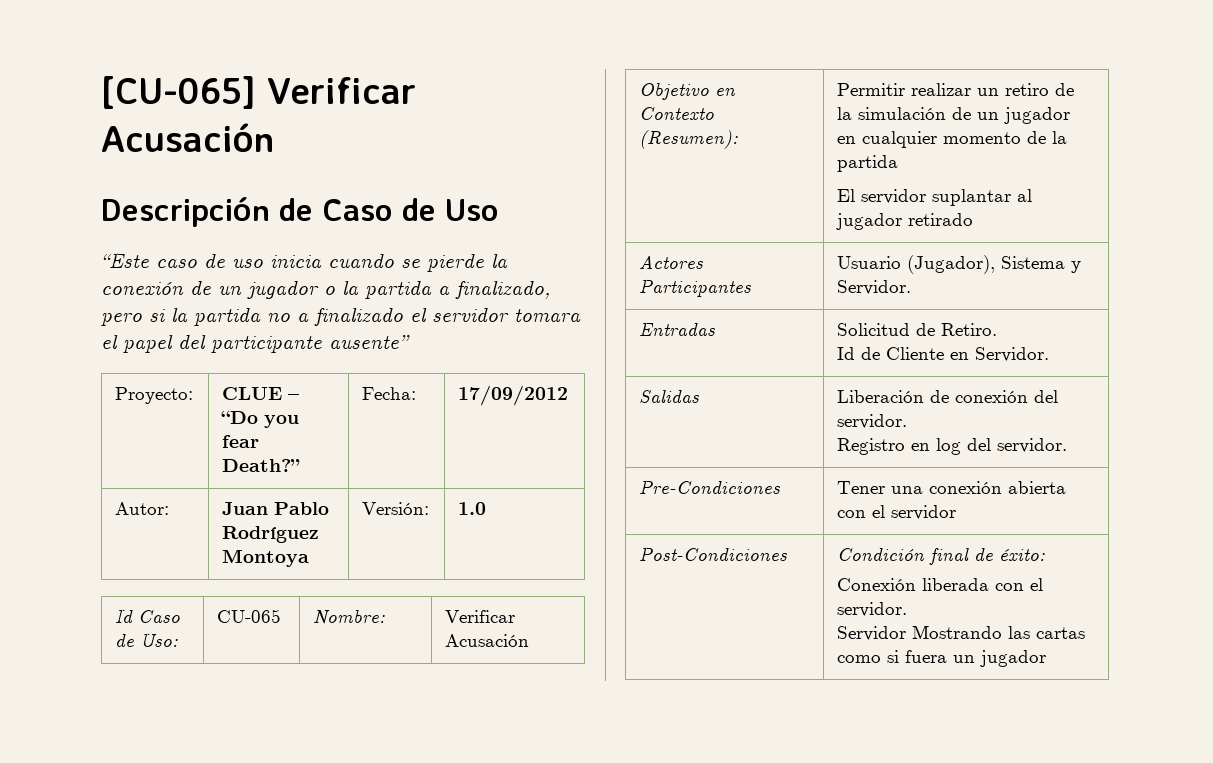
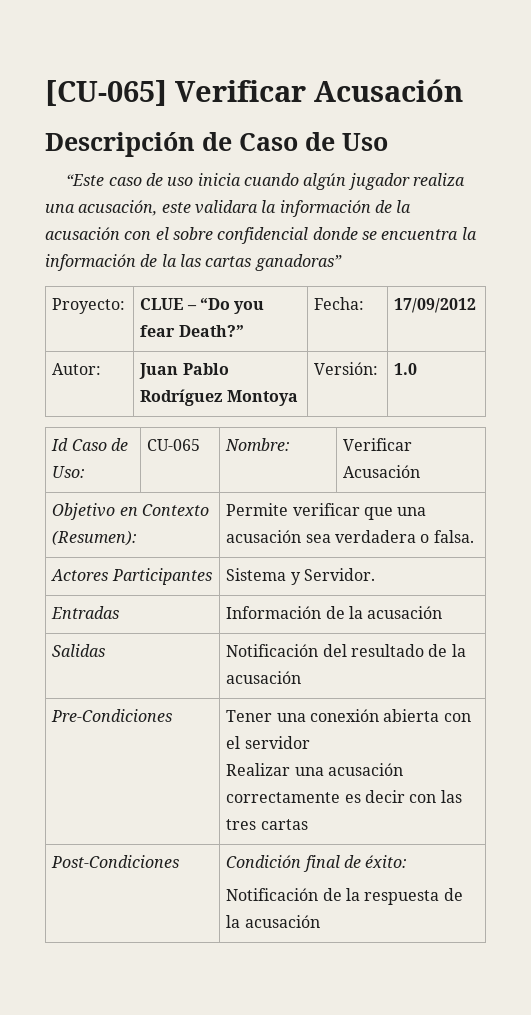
[401,253,508,272] [101,280,550,299] [101,307,581,326] [101,334,410,353] se pierde la conexión de un jugador o la partida a finalizado, pero si la partida no a finalizado el servidor tomara el papel del participante ausente” -> [303,173,465,190] [45,200,412,217] [45,227,477,244] [45,254,342,271] algún jugador realiza una acusación, este validara la información de la acusación con el sobre confidencial donde se encuentra la información de la las cartas ganadoras”
[837,83,1075,96] [837,107,1071,124] [837,131,1068,148] [837,155,899,172] [837,189,1033,206] [836,213,974,230] Permitir realizar un retiro de la simulación de un jugador en cualquier momento de la partida // El servidor suplantar al jugador retirado -> [226,503,427,520] [226,530,474,543] Permite verificar que una acusación sea verdadera o falsa.
[837,255,996,274] Usuario (Jugador), -> (212, 576) none
[837,323,998,336] [837,347,1050,362] [639,390,700,403] [837,390,1059,403] [837,414,908,429] [837,438,1068,455] Solicitud de Retiro. // Id de Cliente en Servidor. // Salidas | Liberación de conexión del servidor. // Registro en log del servidor. -> [226,606,443,619] [52,644,106,657] [226,644,466,657] [226,671,302,684] Información de la acusación // Salidas | Notificación del resultado de la acusación
(957, 512) none -> [226,763,403,776] [226,790,462,803] [226,819,308,830] // Realizar una acusación correctamente es decir con las tres cartas
[837,578,1044,591] [837,602,908,617] [837,625,1086,641] [837,650,1047,667] Conexión liberada con el servidor. // Servidor Mostrando las cartas como si fuera un jugador -> [226,888,463,905] [226,915,320,928] Notificación de la respuesta de la acusación

